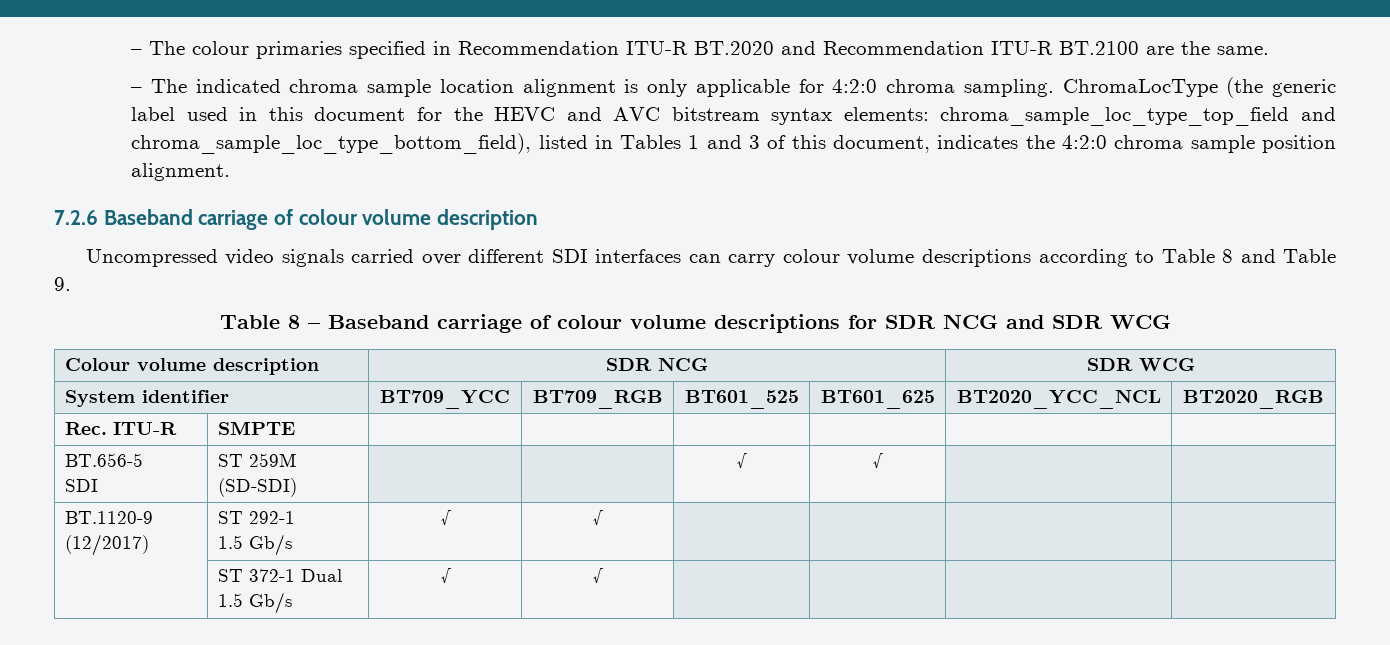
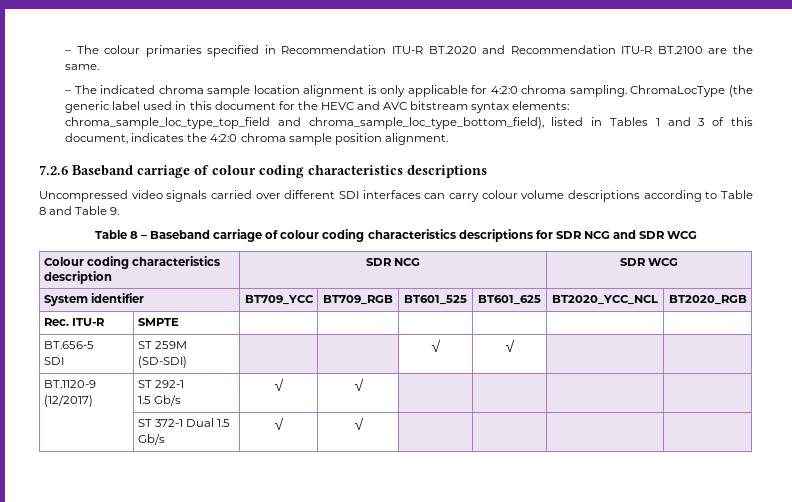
[362,209,539,230] volume description -> [259,165,487,178] coding characteristics descriptions
[629,315,706,329] volume -> [322,229,456,242] coding characteristics
[136,358,206,371] volume -> [87,256,221,269] coding characteristics

